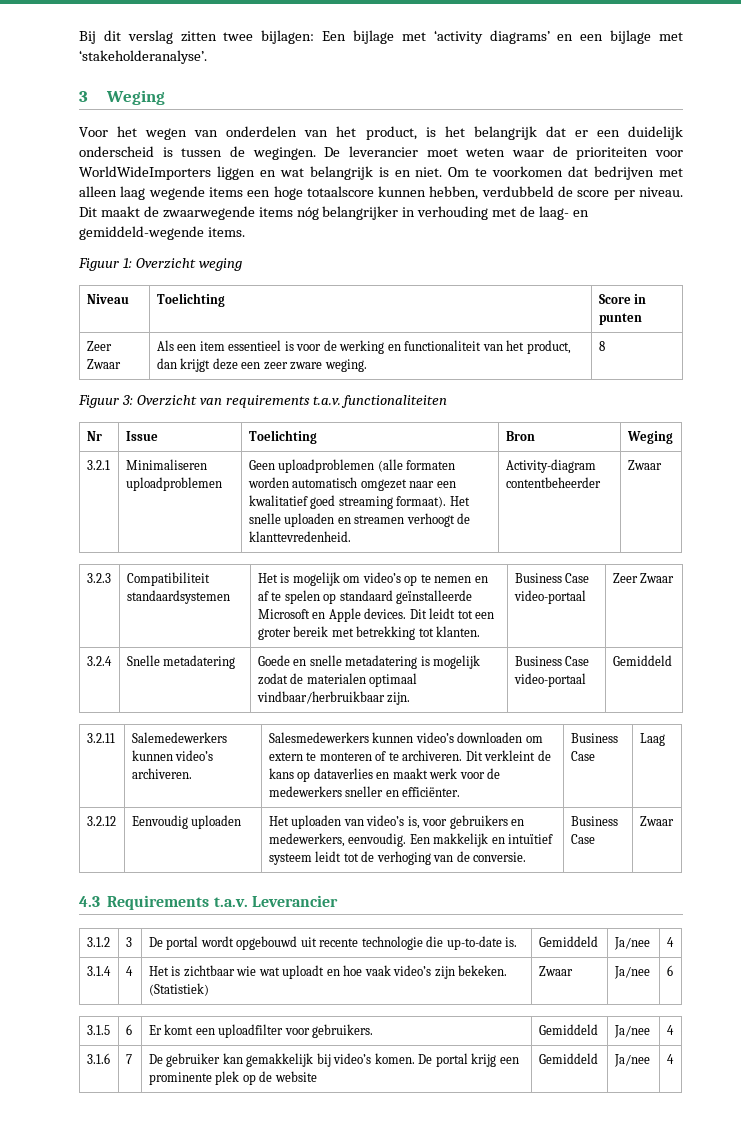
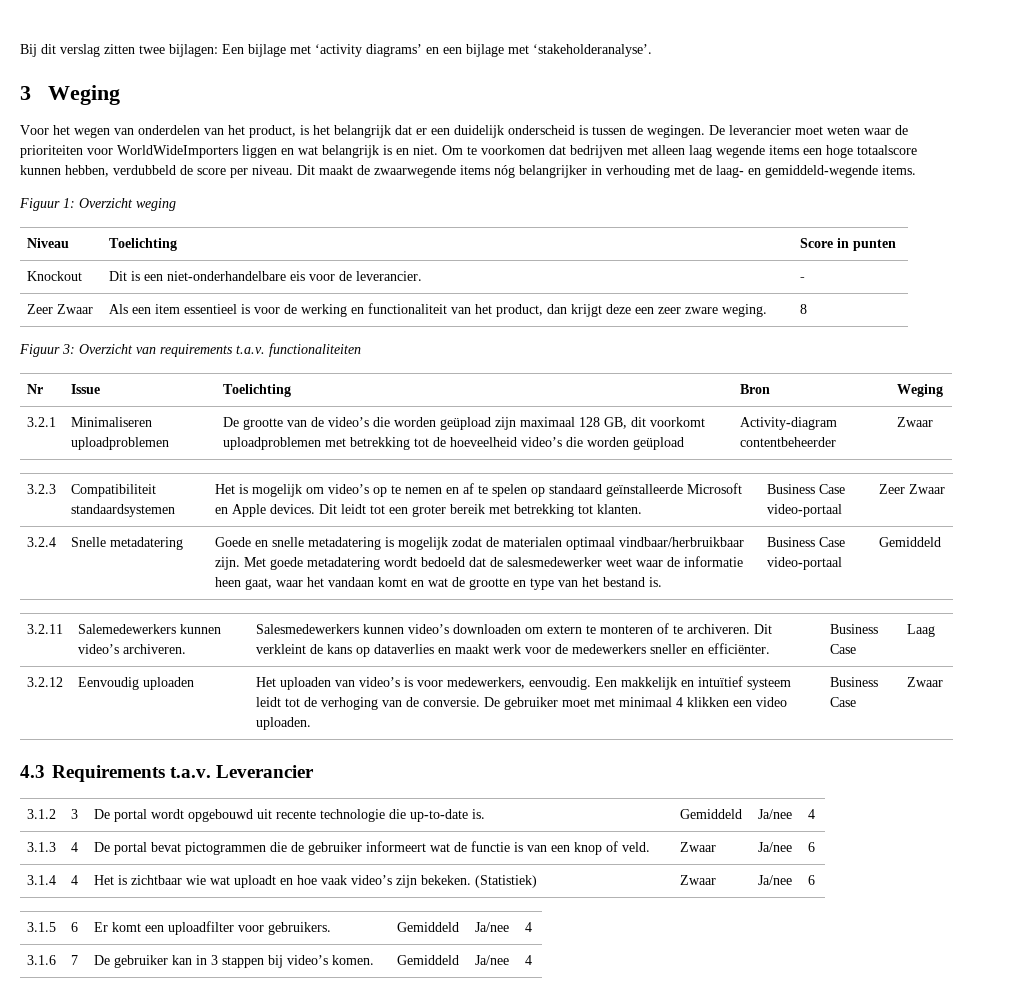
(642, 319) none -> [27,271,83,281] [109,271,423,281] [800,277,806,281] // Knockout | Dit is een niet-onderhandelbare eis voor de leverancier. | -
[248,459,456,473] [247,477,456,491] [248,495,470,509] [248,513,471,527] [248,531,351,542] Geen uploadproblemen (alle formaten worden automatisch omgezet naar een kwalitatief goed streaming formaat). Het snelle uploaden en streamen verhoogt de klanttevredenheid. -> [223,417,706,430] [223,437,685,450] De grootte van de video’s die worden geüpload zijn maximaal 128 GB, dit voorkomt uploadproblemen met betrekking tot de hoeveelheid video’s die worden geüpload
(411, 698) none -> [244,556,744,570] [215,577,663,590] Met goede metadatering wordt bedoeld dat de salesmedewerker weet waar de informatie heen gaat, waar het vandaan komt en wat de grootte en type van het bestand is.
[407,815,525,829] is, voor gebruikers en -> [404,677,444,687] is voor
(527, 857) none -> [484,697,788,710] [256,717,312,730] De gebruiker moet met minimaal 4 klikken een video uploaden.
(674, 942) none -> [27,842,57,852] [71,842,79,852] [94,841,651,855] [680,842,717,852] [758,842,793,852] [808,842,816,852] // 3.1.3 | 4 | De portal bevat pictogrammen die de gebruiker informeert wat de functie is van een knop of veld. | Zwaar | Ja/nee | 6
[246,1053,314,1067] gemakkelijk -> [196,955,265,968] in 3 stappen
[418,1053,519,1067] [148,1071,317,1085] De portal krijg een prominente plek op de website -> (375, 960) none

